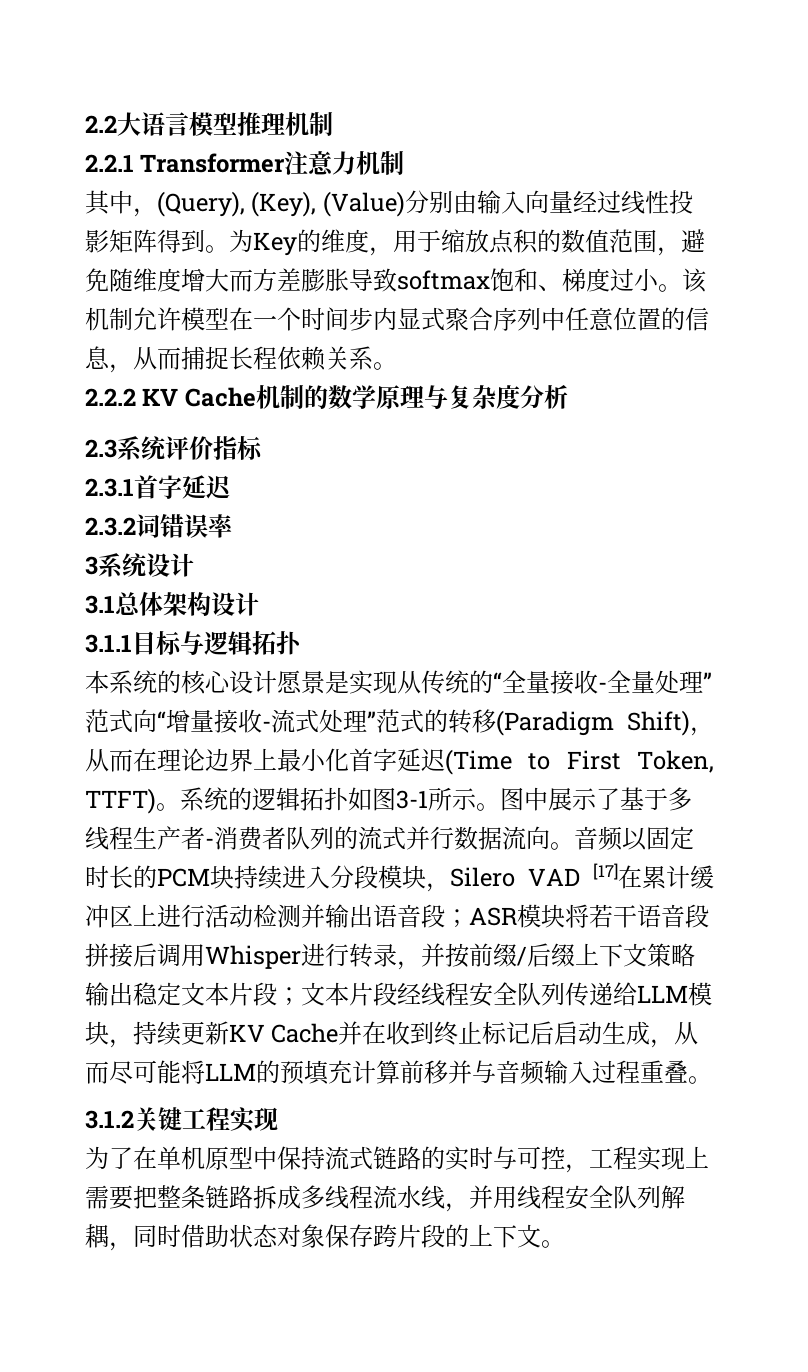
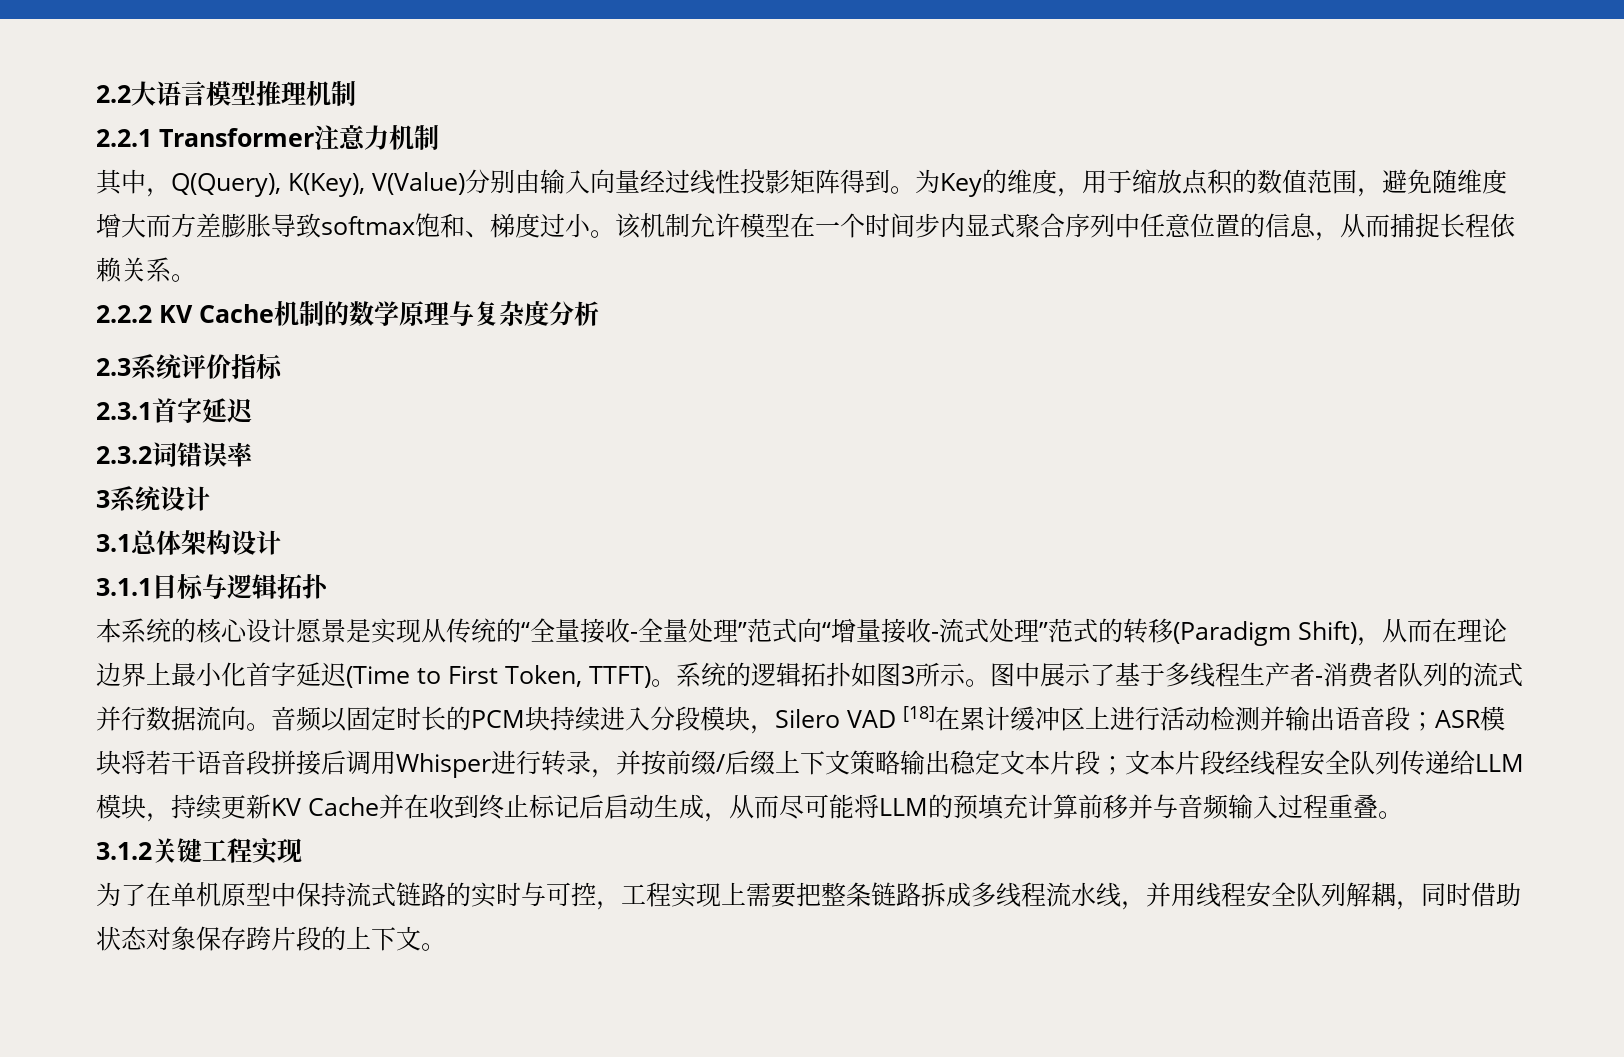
[157,191,405,217] (Query), (Key), (Value) -> [171,172,465,197] Q(Query), K(Key), V(Value)
[396,790,428,809] 3-1 -> [900,666,915,684] 3
[593,863,618,880] [17] -> [902,706,935,722] [18]

